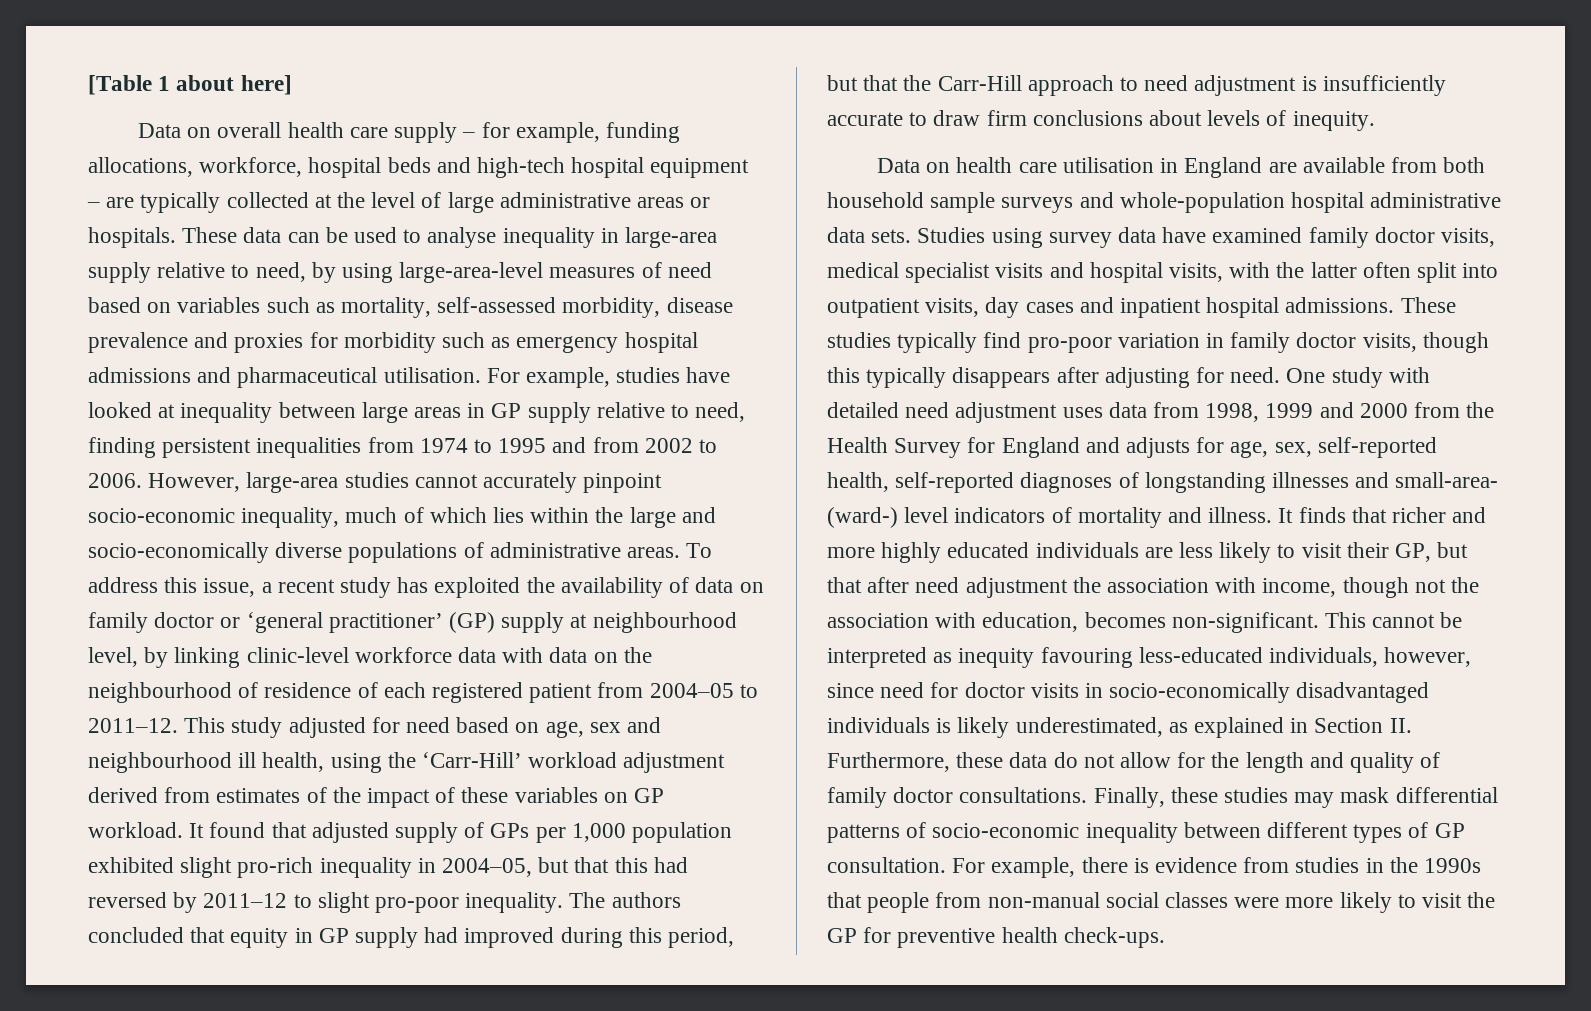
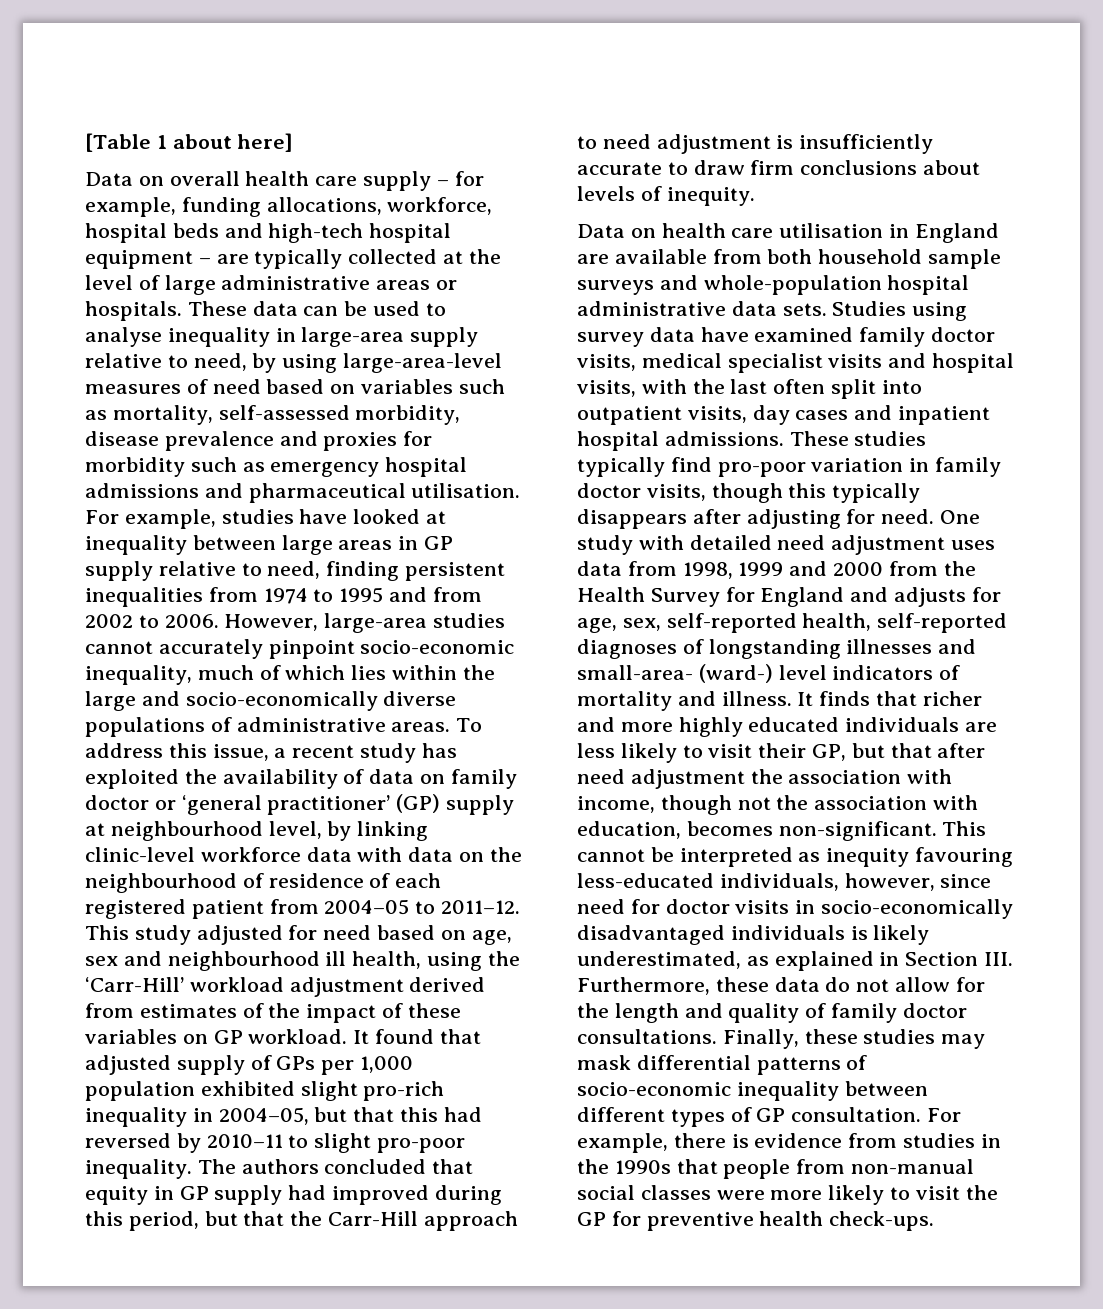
[203,893,288,908] 2011–12 -> [206,1134,283,1148] 2010–11
[1310,262,1357,278] latter -> [730,379,768,394] last
[1389,718,1412,733] II. -> [984,952,1014,966] III.

